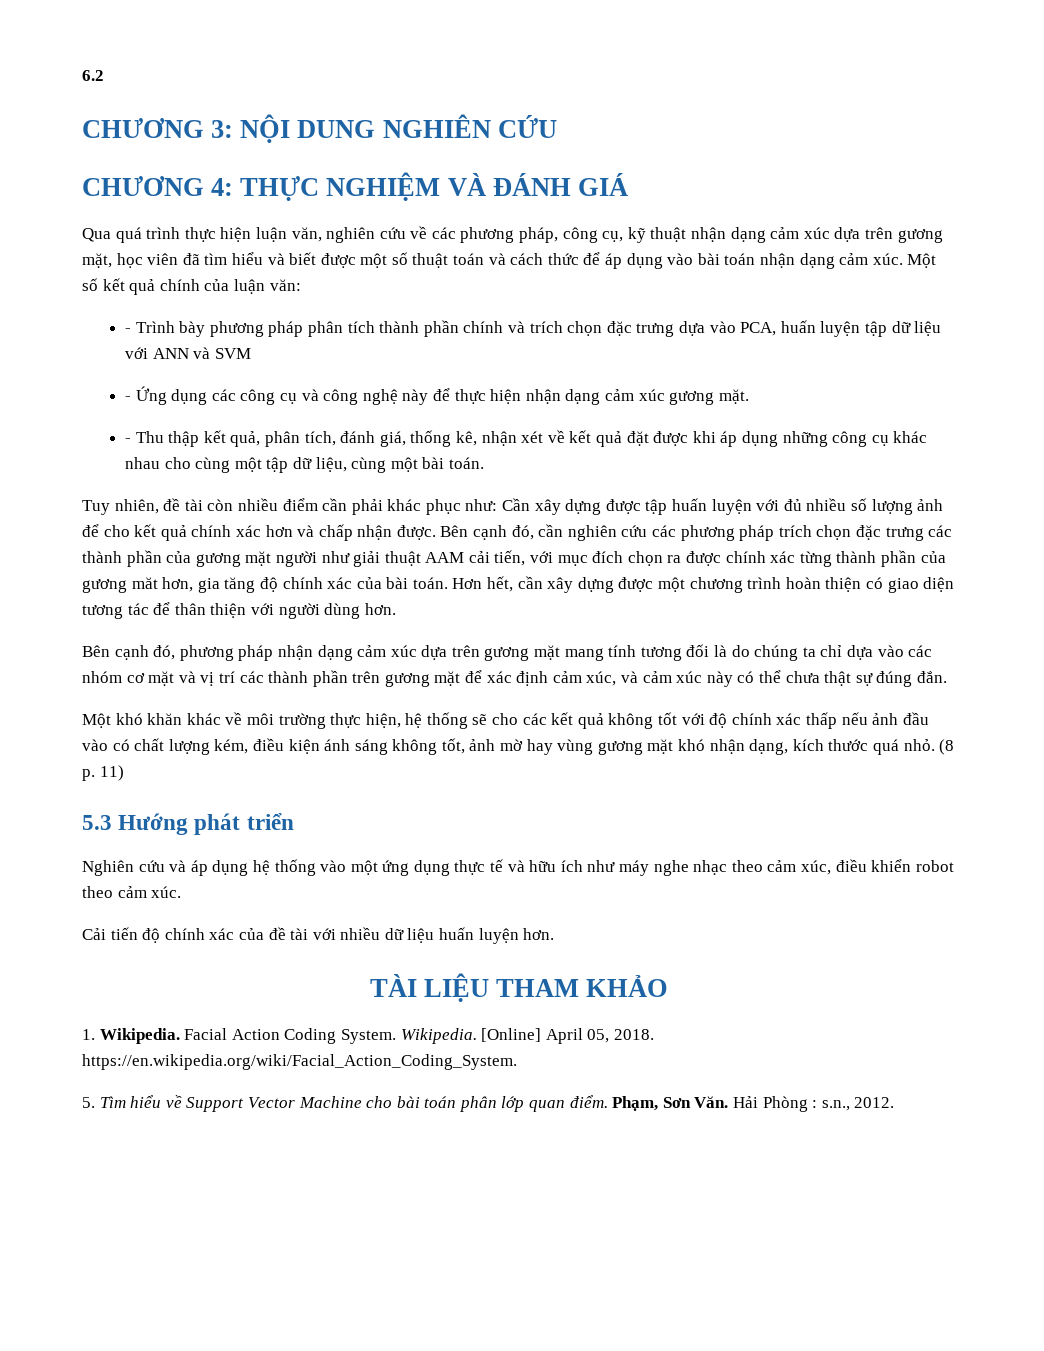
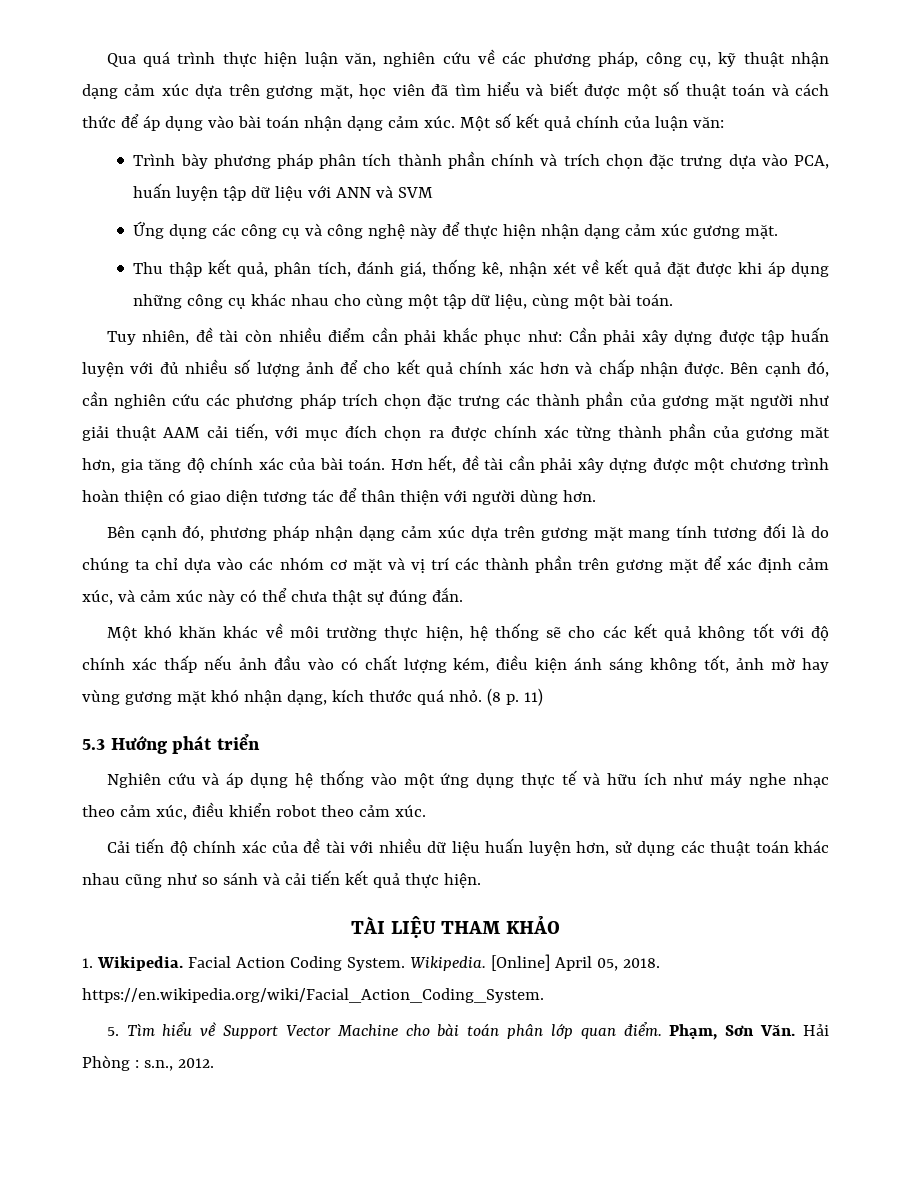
[82,70,104,81] [82,114,557,143] [82,172,628,201] 6.2 // CHƯƠNG 3: NỘI DUNG NGHIÊN CỨU // CHƯƠNG 4: THỰC NGHIỆM VÀ ĐÁNH GIÁ // -> (106, 60) none
[125,328,132,333] - -> (724, 122) none
[125,396,132,401] - -> (434, 192) none
[125,438,132,443] - -> (779, 231) none
[387,499,422,511] khác -> [442,327,478,342] khắc
(531, 504) none -> [603,330,636,345] phải
[517,576,543,589] cần -> [461,455,572,473] đề tài cần phải
[523,928,555,940] hơn. -> [576,840,829,856] [82,870,481,888] hơn, sử dụng các thuật toán khác nhau cũng như so sánh và cải tiến kết quả thực hiện.

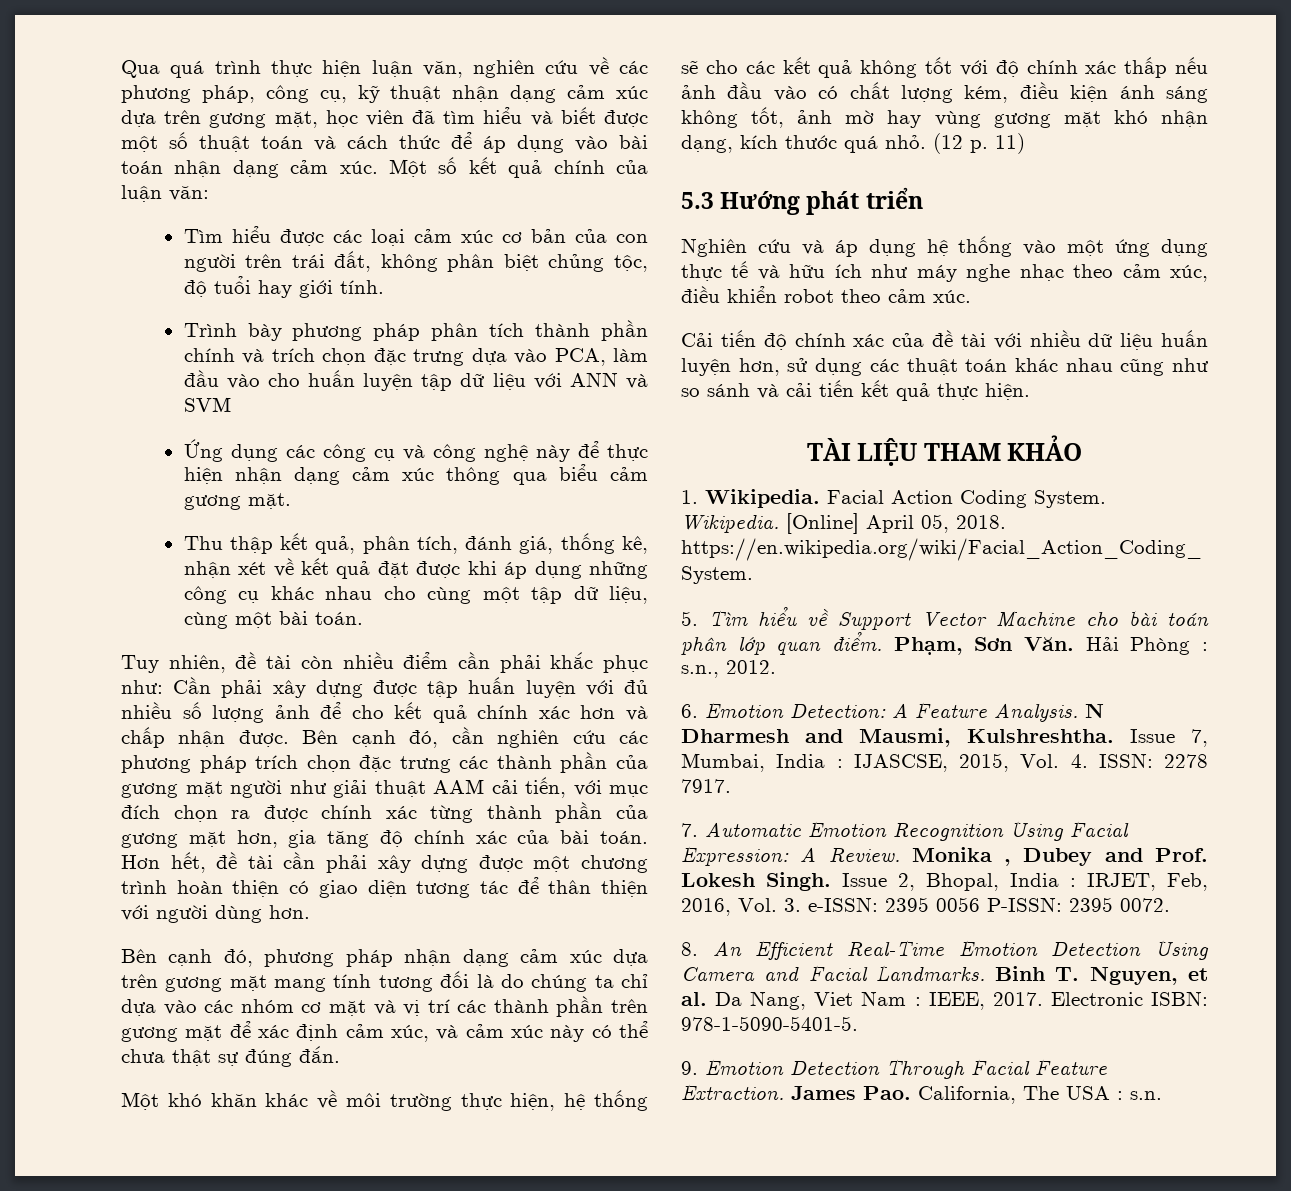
(724, 122) none -> [183,226,649,246] [183,251,648,272] [183,276,384,298] // Tìm hiểu được các loại cảm xúc cơ bản của con người trên trái đất, không phân biệt chủng tộc, độ tuổi hay giới tính.
(830, 162) none -> [613,348,648,362] [183,370,300,389] làm đầu vào cho
(689, 229) none -> [446,464,648,485] thông qua biểu cảm
[799,426,830,438] măt -> [188,831,226,847] mặt
[486,688,501,706] (8 -> [933,133,963,154] (12
(214, 1063) none -> [681,702,1104,722] [681,728,1208,747] [681,753,1208,772] [681,779,731,793] [681,821,1129,841] [681,846,1208,866] [681,872,1208,891] [681,897,1170,916] [681,940,1209,960] [681,965,1208,985] [681,991,1208,1010] [681,1016,858,1031] [681,1059,1107,1079] [681,1084,1162,1104] // 6. Emotion Detection: A Feature Analysis. N Dharmesh and Mausmi, Kulshreshtha. Issue 7, Mumbai, India : IJASCSE, 2015, Vol. 4. ISSN: 2278 7917. // 7. Automatic Emotion Recognition Using Facial Expression: A Review. Monika , Dubey and Prof. Lokesh Singh. Issue 2, Bhopal, India : IRJET, Feb, 2016, Vol. 3. e-ISSN: 2395 0056 P-ISSN: 2395 0072. // 8. An Efficient Real-Time Emotion Detection Using Camera and Facial Landmarks. Binh T. Nguyen, et al. Da Nang, Viet Nam : IEEE, 2017. Electronic ISBN: 978-1-5090-5401-5. // 9. Emotion Detection Through Facial Feature Extraction. James Pao. California, The USA : s.n.

